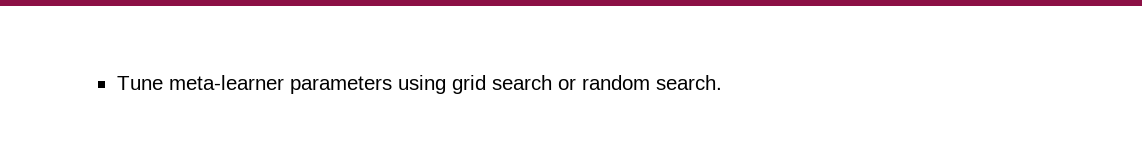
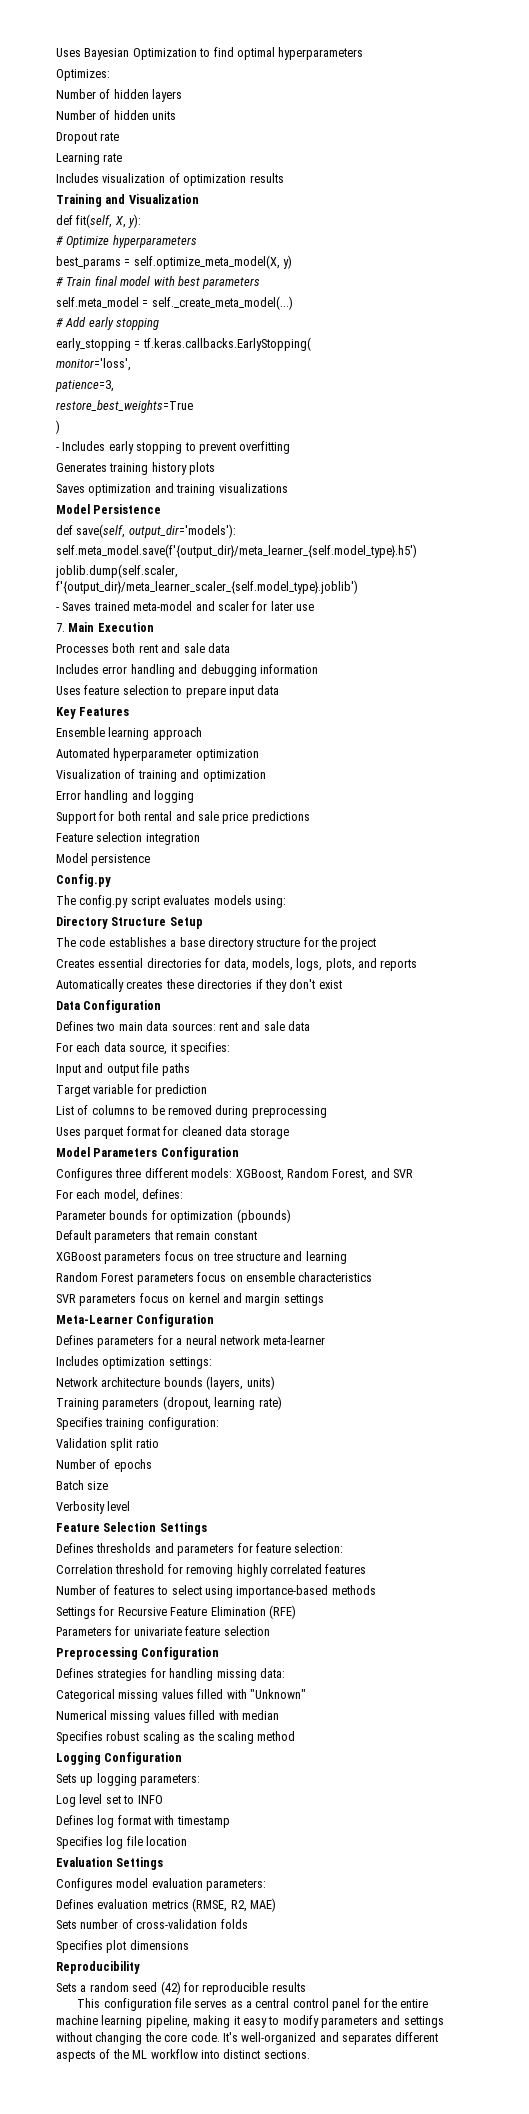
[116,75,722,94] Tune meta-learner parameters using grid search or random search. -> [56,47,364,60] [56,69,110,81] [56,89,183,102] [56,110,177,120] [56,132,120,144] [56,153,123,165] [56,173,284,186] [56,194,199,207] [56,214,142,228] [56,235,197,248] [56,255,293,269] [56,276,261,289] [56,296,293,310] [56,317,160,330] [56,337,311,351] [56,358,131,371] [55,380,114,392] [56,400,193,413] [56,420,60,434] [56,441,291,454] [56,462,216,475] [56,483,288,496] [56,504,162,514] [56,524,236,538] [56,544,417,558] [55,564,178,578] [56,580,358,594] [56,601,314,611] [56,622,154,632] [56,643,230,653] [56,664,318,677] [56,685,280,698] [56,707,130,719] [56,727,202,740] [56,748,259,761] [56,769,266,782] [56,790,195,803] [56,811,310,824] [56,832,200,845] [56,853,151,866] [56,874,111,887] [56,895,286,908] [56,916,203,929] [56,937,377,950] [56,958,418,971] [56,979,342,992] [56,1000,162,1013] [56,1021,310,1031] [56,1042,230,1055] [56,1063,190,1076] [56,1084,208,1097] [56,1105,327,1118] [56,1126,290,1139] [56,1147,239,1160] [56,1168,413,1181] [56,1189,184,1202] [56,1209,291,1223] [56,1230,257,1243] [56,1251,347,1264] [56,1272,373,1285] [56,1293,324,1306] [56,1314,215,1327] [56,1335,326,1348] [56,1356,212,1369] [56,1376,275,1390] [56,1396,282,1410] [56,1417,219,1430] [56,1438,159,1451] [56,1459,152,1472] [56,1480,109,1490] [56,1501,131,1514] [56,1522,207,1535] [56,1543,344,1556] [56,1564,367,1577] [56,1585,376,1598] [56,1605,296,1619] [56,1626,270,1636] [56,1647,220,1660] [56,1668,285,1681] [56,1689,306,1702] [56,1710,279,1723] [56,1731,296,1744] [56,1752,183,1765] [56,1773,201,1786] [56,1794,163,1807] [56,1815,230,1828] [56,1836,188,1849] [56,1857,164,1870] [56,1878,267,1891] [56,1898,276,1912] [56,1919,248,1929] [56,1940,189,1953] [56,1961,140,1974] [56,1981,306,1995] [77,1998,429,2011] [56,2015,444,2028] [56,2032,439,2045] [56,2049,310,2062] Uses Bayesian Optimization to find optimal hyperparameters // Optimizes: // Number of hidden layers // Number of hidden units // Dropout rate // Learning rate // Includes visualization of optimization results // Training and Visualization // def fit(self, X, y): // # Optimize hyperparameters // best_params = self.optimize_meta_model(X, y) // # Train final model with best parameters // self.meta_model = self._create_meta_model(...) // # Add early stopping // early_stopping = tf.keras.callbacks.EarlyStopping( // monitor='loss', // patience=3, // restore_best_weights=True // ) // - Includes early stopping to prevent overfitting // Generates training history plots // Saves optimization and training visualizations // Model Persistence // def save(self, output_dir='models'): // self.meta_model.save(f'{output_dir}/meta_learner_{self.model_type}.h5') // joblib.dump(self.scaler, f'{output_dir}/meta_learner_scaler_{self.model_type}.joblib') // - Saves trained meta-model and scaler for later use // 7. Main Execution // Processes both rent and sale data // Includes error handling and debugging information // Uses feature selection to prepare input data // Key Features // Ensemble learning approach // Automated hyperparameter optimization // Visualization of training and optimization // Error handling and logging // Support for both rental and sale price predictions // Feature selection integration // Model persistence // Config.py // The config.py script evaluates models using: // Directory Structure Setup // The code establishes a base directory structure for the project // Creates essential directories for data, models, logs, plots, and reports // Automatically creates these directories if they don't exist // Data Configuration // Defines two main data sources: rent and sale data // For each data source, it specifies: // Input and output file paths // Target variable for prediction // List of columns to be removed during preprocessing // Uses parquet format for cleaned data storage // Model Parameters Configuration // Configures three different models: XGBoost, Random Forest, and SVR // For each model, defines: // Parameter bounds for optimization (pbounds) // Default parameters that remain constant // XGBoost parameters focus on tree structure and learning // Random Forest parameters focus on ensemble characteristics // SVR parameters focus on kernel and margin settings // Meta-Learner Configuration // Defines parameters for a neural network meta-learner // Includes optimization settings: // Network architecture bounds (layers, units) // Training parameters (dropout, learning rate) // Specifies training configuration: // Validation split ratio // Number of epochs // Batch size // Verbosity level // Feature Selection Settings // Defines thresholds and parameters for feature selection: // Correlation threshold for removing highly correlated features // Number of features to select using importance-based methods // Settings for Recursive Feature Elimination (RFE) // Parameters for univariate feature selection // Preprocessing Configuration // Defines strategies for handling missing data: // Categorical missing values filled with "Unknown" // Numerical missing values filled with median // Specifies robust scaling as the scaling method // Logging Configuration // Sets up logging parameters: // Log level set to INFO // Defines log format with timestamp // Specifies log file location // Evaluation Settings // Configures model evaluation parameters: // Defines evaluation metrics (RMSE, R2, MAE) // Sets number of cross-validation folds // Specifies plot dimensions // Reproducibility // Sets a random seed (42) for reproducible results // This configuration file serves as a central control panel for the entire machine learning pipeline, making it easy to modify parameters and settings without changing the core code. It's well-organized and separates different aspects of the ML workflow into distinct sections.

